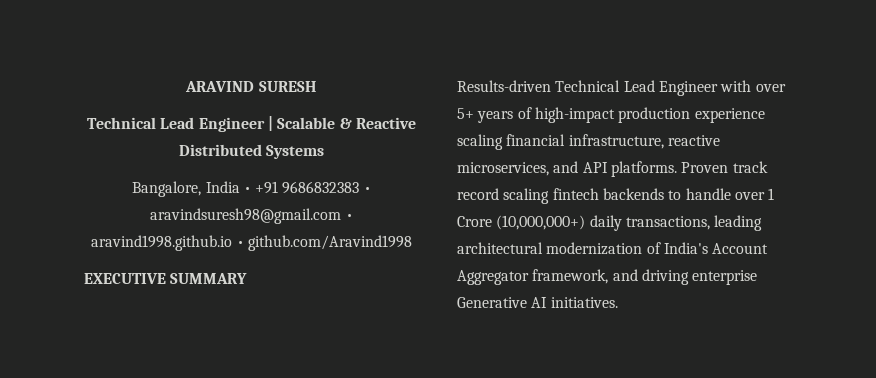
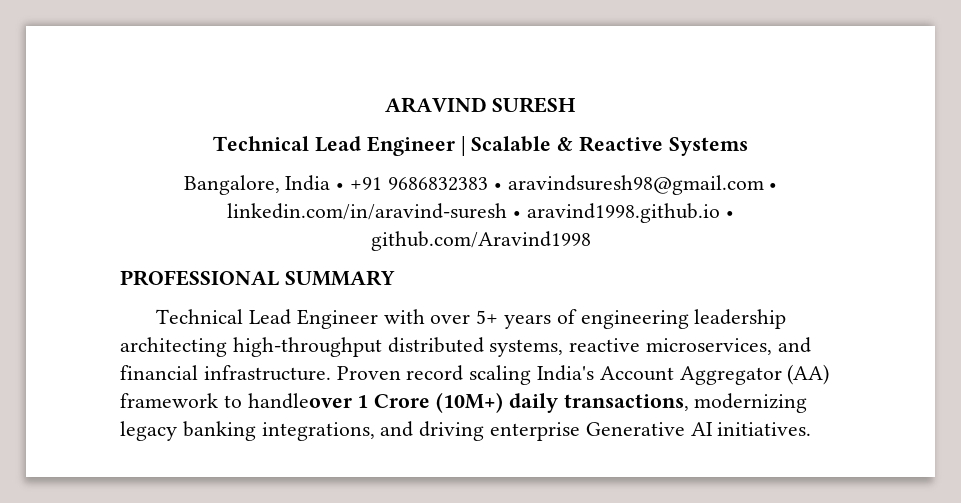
[178,144,262,156] Distributed -> (664, 144) none
(353, 217) none -> [227,203,522,220] linkedin.com/in/aravind-suresh •
[84,273,166,284] EXECUTIVE -> [120,270,279,286] PROFESSIONAL
[457,80,551,92] Results-driven -> (395, 278) none
[534,107,765,123] [457,134,720,150] [457,161,768,177] [457,188,775,204] [457,215,763,231] [457,242,769,255] [457,269,609,285] high-impact production experience scaling financial infrastructure, reactive microservices, and API platforms. Proven track record scaling fintech backends to handle over 1 Crore (10,000,000+) daily transactions, leading architectural modernization of India's Account Aggregator framework, -> [580,309,787,329] [120,337,811,357] [120,364,830,385] [120,392,808,413] [120,421,375,441] engineering leadership architecting high-throughput distributed systems, reactive microservices, and financial infrastructure. Proven record scaling India's Account Aggregator (AA) framework to handleover 1 Crore (10M+) daily transactions, modernizing legacy banking integrations,

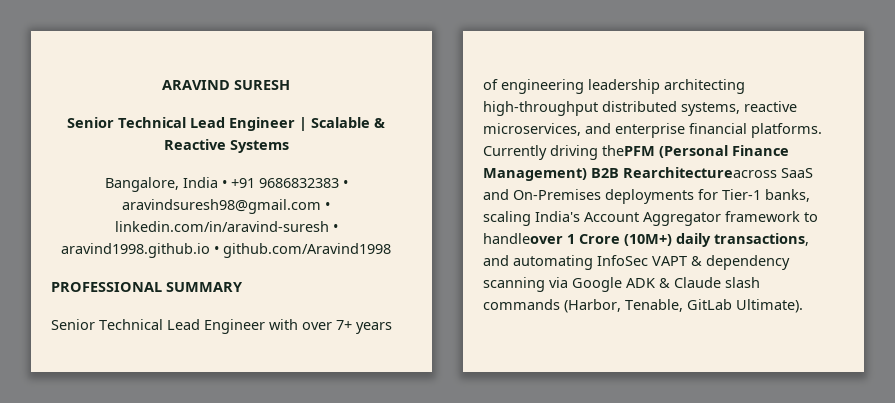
(577, 105) none -> [67,117,114,128] Senior
(395, 278) none -> [51,319,95,330] Senior
[476,310,499,324] 5+ -> [336,320,352,330] 7+
[120,365,464,381] financial infrastructure. Proven record -> [615,123,822,138] [483,145,789,160] [483,167,813,181] [483,189,810,204] enterprise financial platforms. Currently driving thePFM (Personal Finance Management) B2B Rearchitectureacross SaaS and On-Premises deployments for Tier-1 banks,
[787,364,830,385] (AA) -> (721, 219) none
[694,393,808,413] [120,421,812,441] modernizing legacy banking integrations, and driving enterprise Generative AI initiatives. -> [483,255,790,270] [483,277,760,292] [483,299,803,313] and automating InfoSec VAPT & dependency scanning via Google ADK & Claude slash commands (Harbor, Tenable, GitLab Ultimate).

